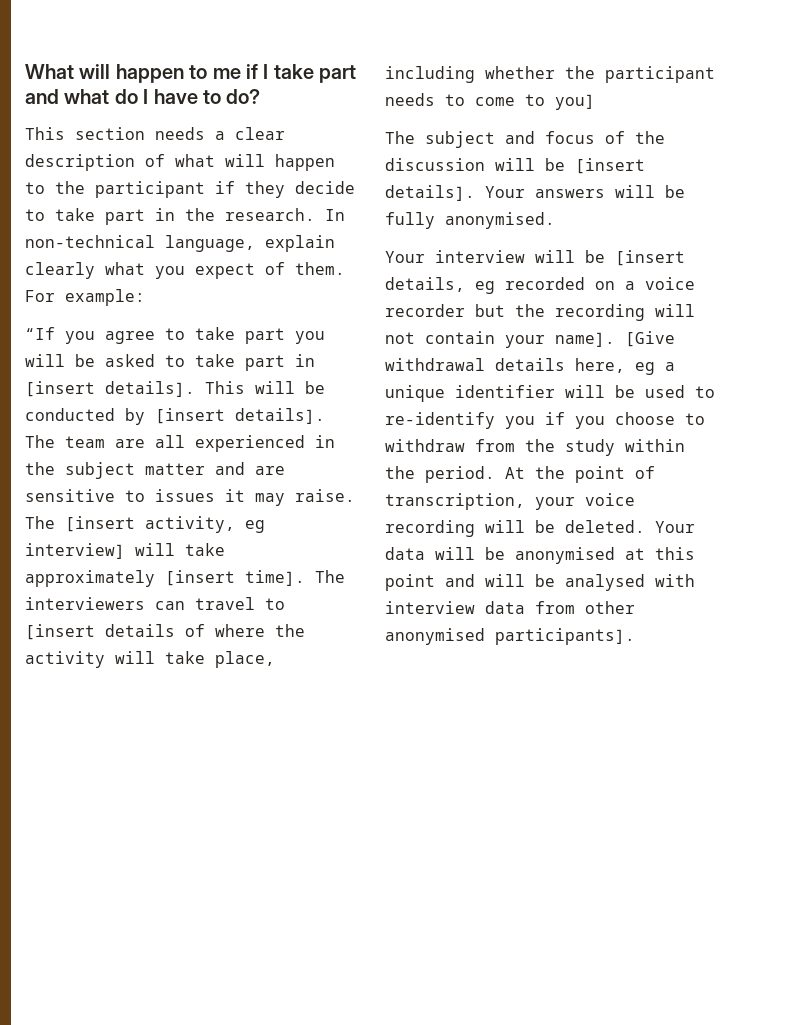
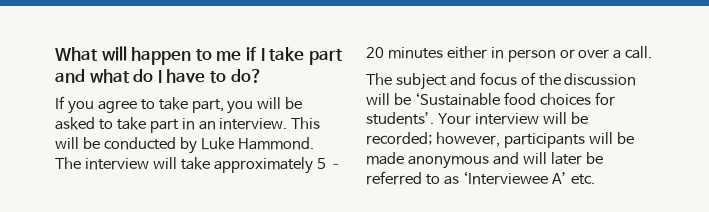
[25,127,285,140] [25,154,335,171] [25,181,355,198] [25,208,345,225] [25,235,335,252] [25,262,345,279] [25,289,145,306] [25,327,55,340] This section needs a clear description of what will happen to the participant if they decide to take part in the research. In non-technical language, explain clearly what you expect of them. For example: // “If -> [55,96,65,109] If
[245,328,285,344] part -> [191,99,224,113] part,
[25,381,195,397] [insert details]. -> [198,118,288,130] an interview.
[155,408,325,424] [25,435,335,452] [25,462,285,479] [25,489,355,506] [25,516,265,533] [25,543,225,559] [25,570,345,587] [25,597,285,610] [25,624,305,640] [25,651,275,668] [385,66,715,83] [385,93,595,110] [insert details]. The team are all experienced in the subject matter and are sensitive to issues it may raise. The [insert activity, eg interview] will take approximately [insert time]. The interviewers can travel to [insert details of where the activity will take place, including whether the participant needs to come to you] -> [200,137,314,150] [55,157,343,174] [366,46,653,62] Luke Hammond. The interview will take approximately 5 – 20 minutes either in person or over a call.
[575,158,645,174] [385,185,685,201] [385,212,555,229] [385,250,685,266] [385,277,695,294] [385,304,695,321] [385,331,675,348] [385,358,675,375] [385,385,715,402] [385,412,705,429] [385,439,685,456] [385,466,655,483] [385,493,635,510] [385,520,695,537] [385,547,695,564] [385,574,695,591] [385,601,635,614] [385,628,635,645] [insert details]. Your answers will be fully anonymised. // Your interview will be [insert details, eg recorded on a voice recorder but the recording will not contain your name]. [Give withdrawal details here, eg a unique identifier will be used to re-identify you if you choose to withdraw from the study within the period. At the point of transcription, your voice recording will be deleted. Your data will be anonymised at this point and will be analysed with interview data from other anonymised participants]. -> [414,92,615,106] [366,112,588,125] [366,132,634,148] [366,152,603,169] [366,171,595,185] ‘Sustainable food choices for students’. Your interview will be recorded; however, participants will be made anonymous and will later be referred to as ‘Interviewee A’ etc.

